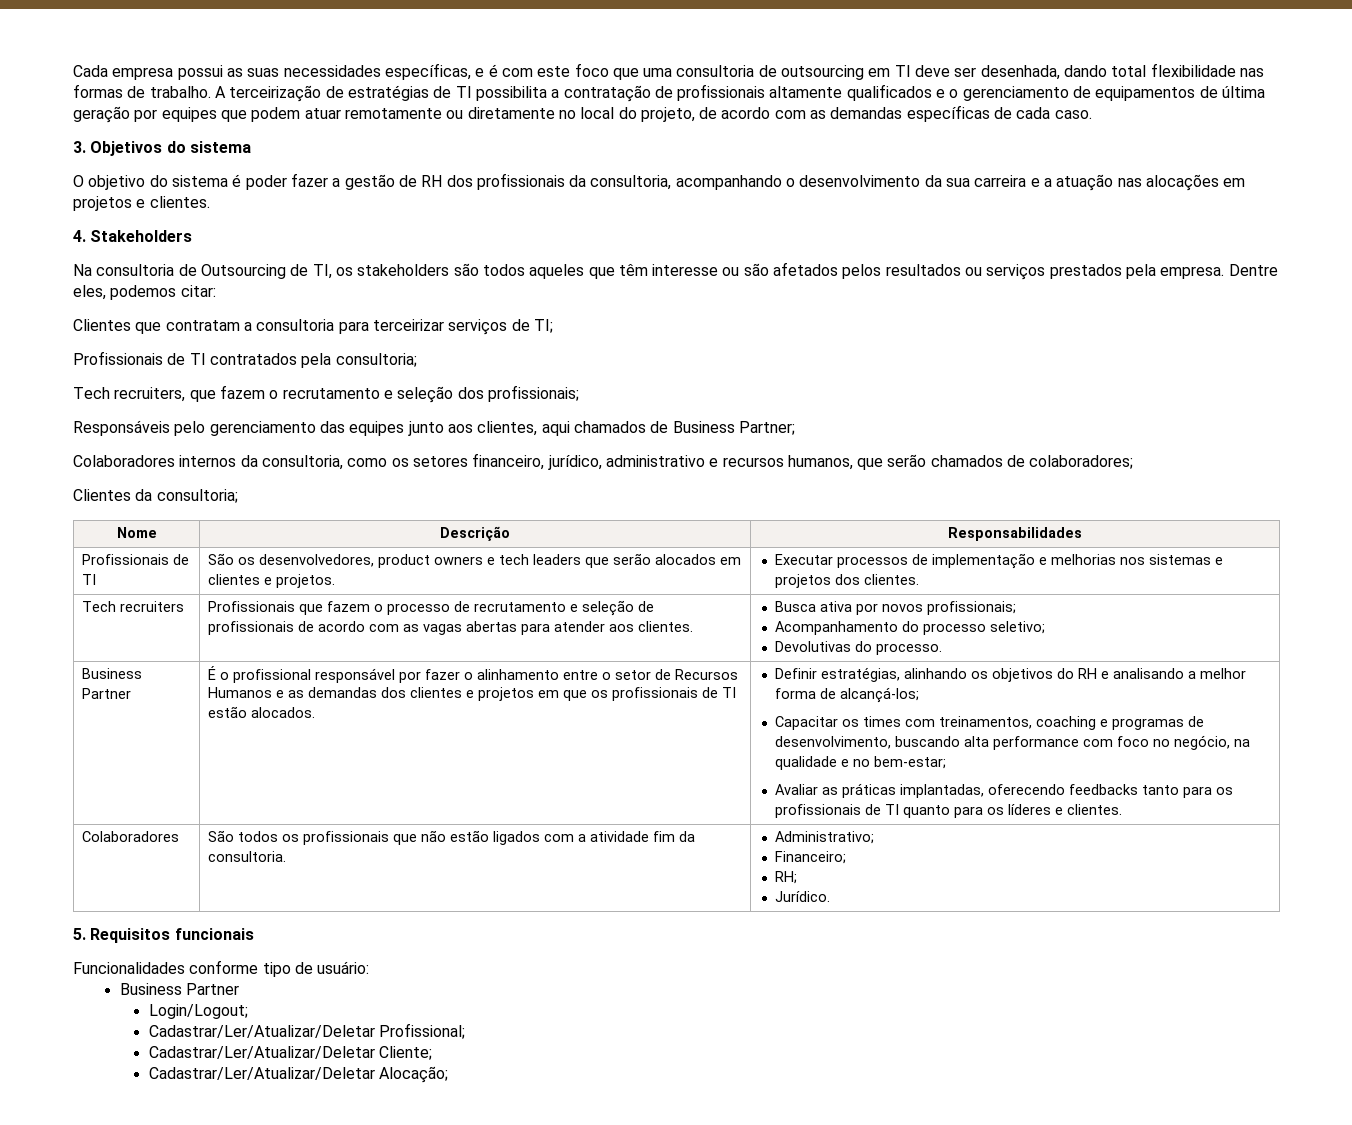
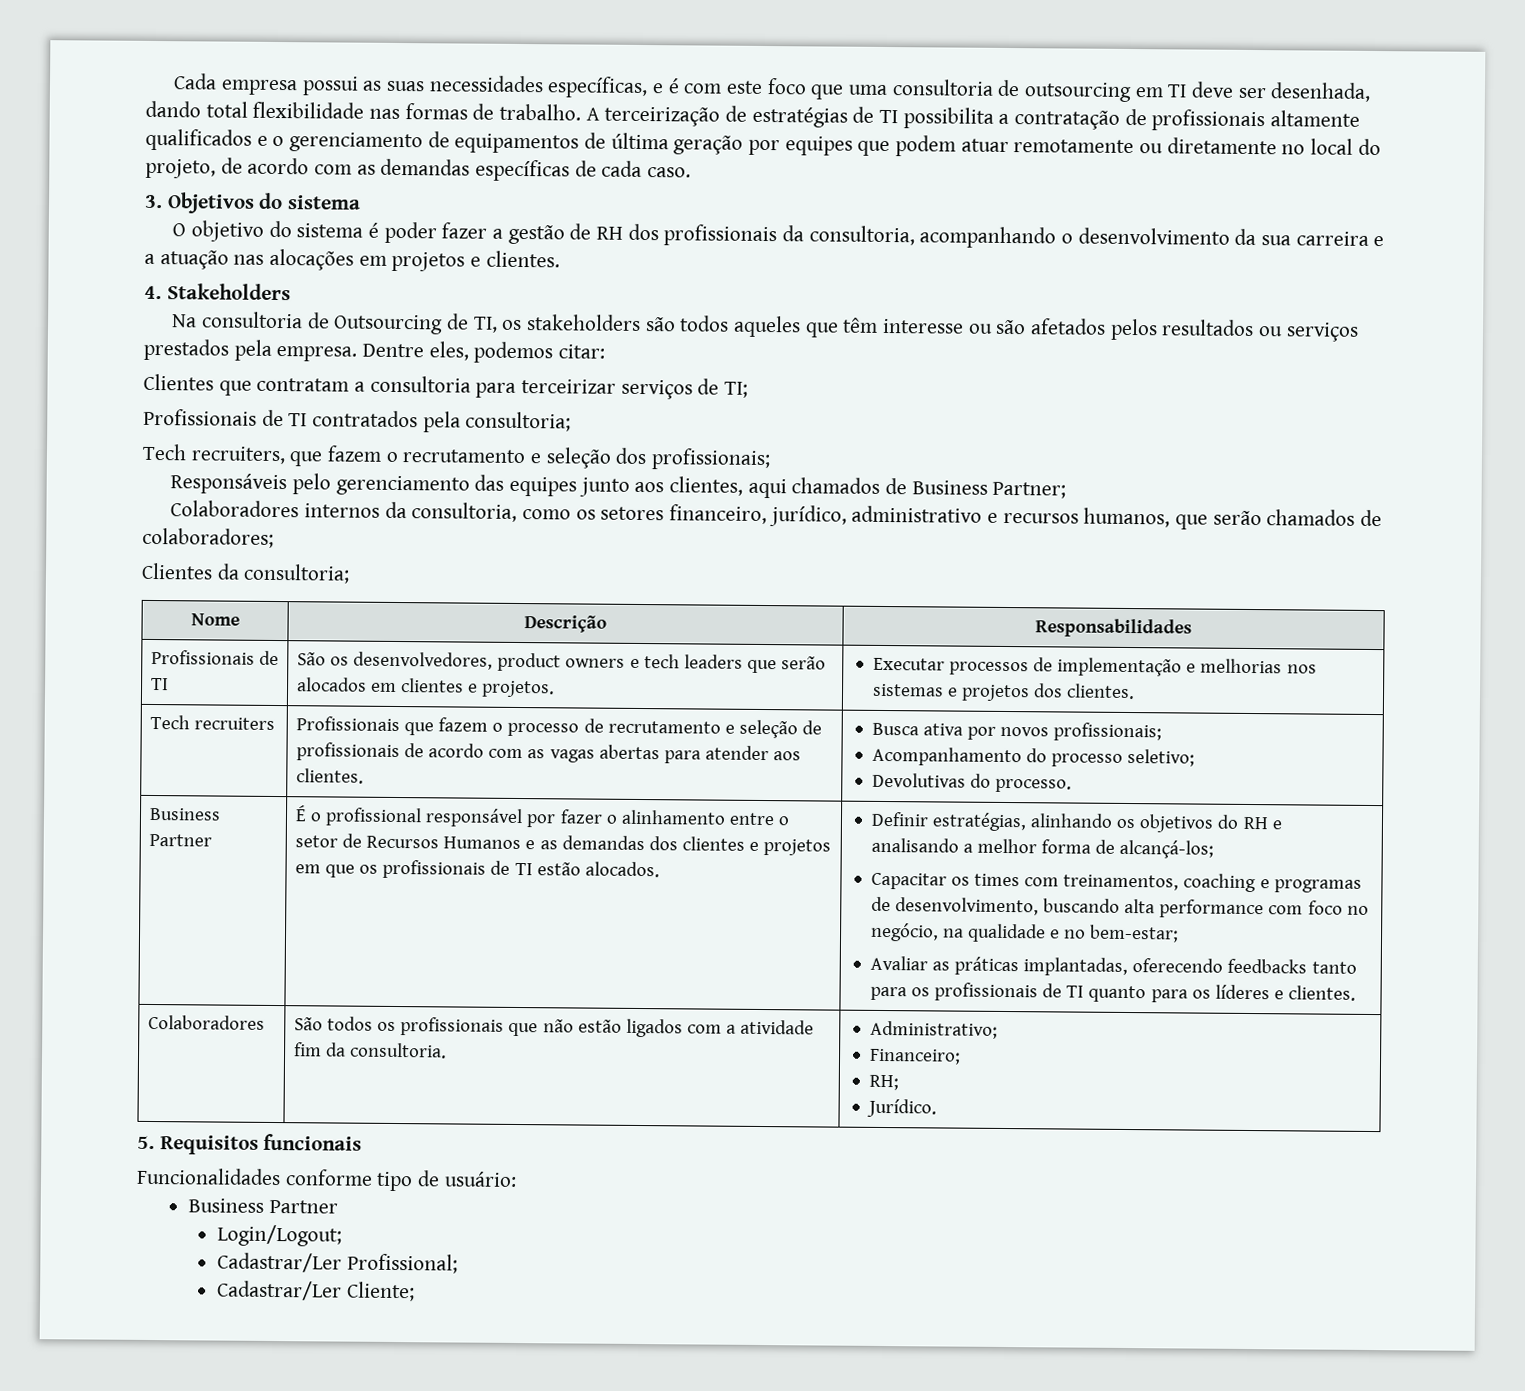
[148,1025,375,1038] Cadastrar/Ler/Atualizar/Deletar -> [216,1252,342,1273] Cadastrar/Ler
[148,1046,375,1059] Cadastrar/Ler/Atualizar/Deletar -> [216,1280,342,1301] Cadastrar/Ler
[148,1066,448,1083] // Cadastrar/Ler/Atualizar/Deletar Alocação; -> (415, 1291) none

